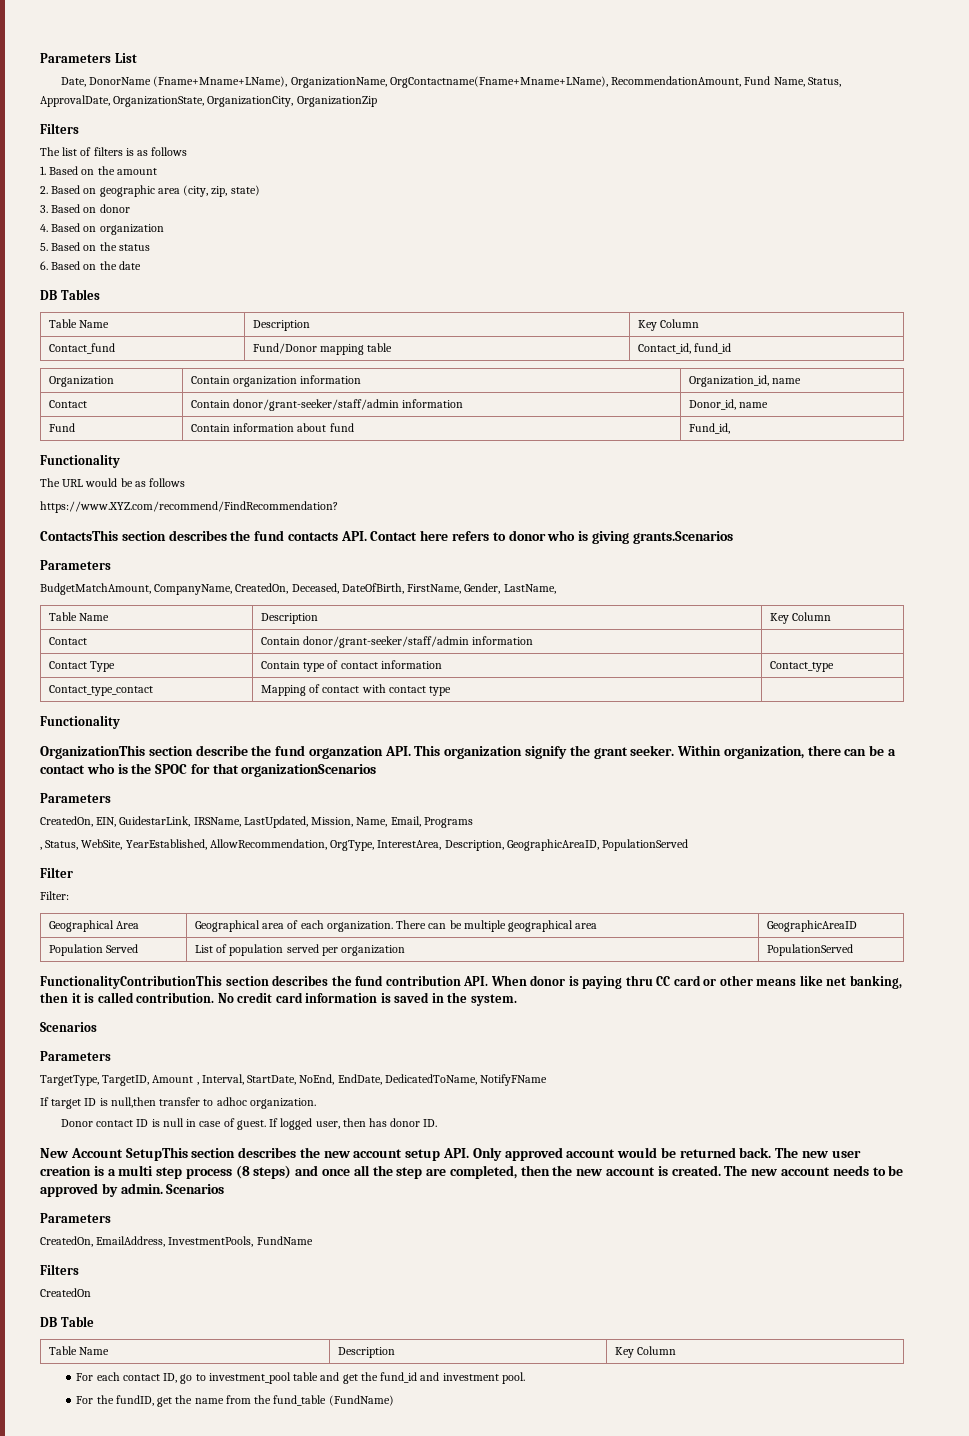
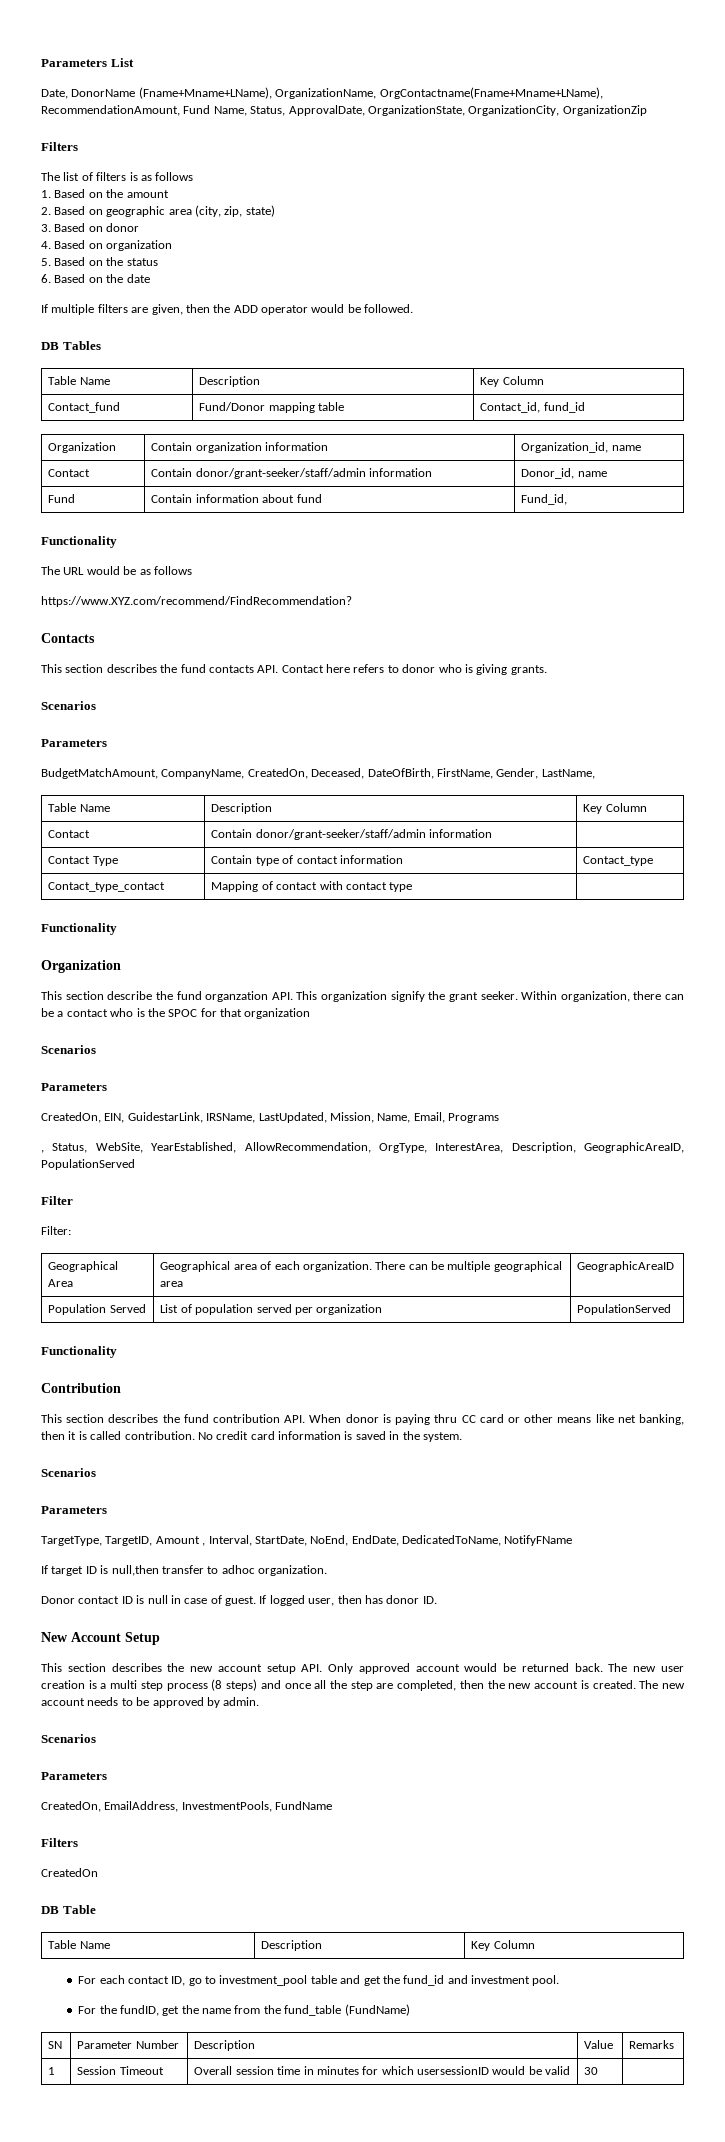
(141, 265) none -> [41,304,414,315] // If multiple filters are given, then the ADD operator would be followed.
[40,530,118,541] ContactsThis -> [41,633,95,643] [41,664,62,673] Contacts // This
[632,531,733,544] grants.Scenarios -> [510,665,547,675] [41,701,96,710] grants. // Scenarios
[40,745,145,759] OrganizationThis -> [41,960,121,973] [41,991,62,1000] Organization // This
[241,764,377,777] organizationScenarios -> [244,1008,311,1019] [41,1045,96,1054] organization // Scenarios
[40,975,222,989] FunctionalityContributionThis -> [41,1346,117,1358] [41,1383,121,1393] [41,1414,62,1423] Functionality // Contribution // This
[125,1147,188,1161] SetupThis -> [125,1632,160,1645] [41,1663,62,1672] Setup // This
(163, 1188) none -> (260, 1701) //
(394, 1400) none -> [48,2041,63,2049] [77,2040,179,2049] [194,2040,256,2051] [584,2040,614,2049] [629,2040,675,2049] [48,2067,56,2075] [77,2066,164,2075] [194,2066,571,2075] [584,2067,599,2075] // SN | Parameter Number | Description | Value | Remarks // 1 | Session Timeout | Overall session time in minutes for which usersessionID would be valid | 30 |

